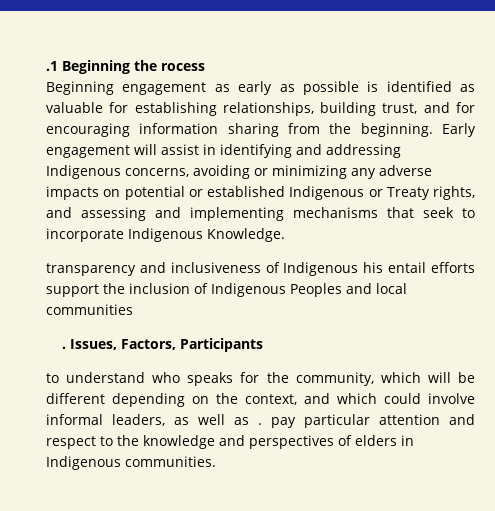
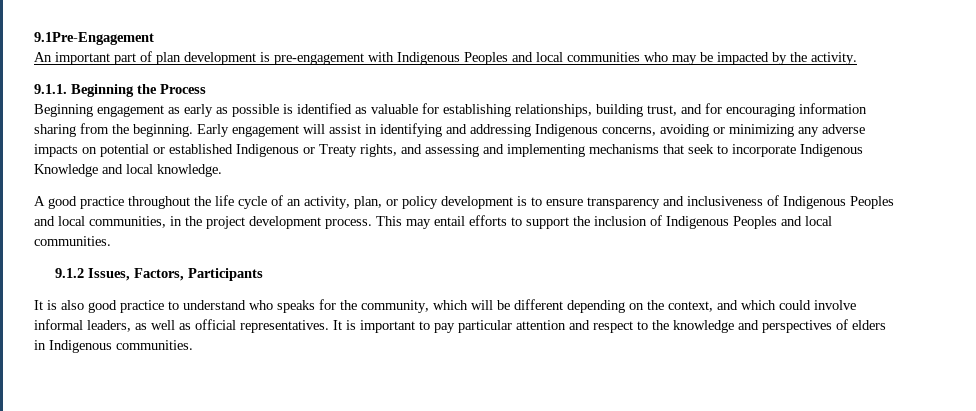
[46,61,58,71] .1 -> [34,32,154,45] [34,51,857,65] [34,84,67,94] 9.1Pre-Engagement // An important part of plan development is pre-engagement with Indigenous Peoples and local communities who may be impacted by the activity. // 9.1.1.
[161,63,205,71] rocess -> [160,84,206,94] Process
[207,228,285,242] Knowledge. // -> [34,164,222,177] [34,195,583,209] Knowledge and local knowledge. // A good practice throughout the life cycle of an activity, plan, or policy development is to ensure
[363,262,384,273] his -> [850,196,894,209] [34,216,431,229] Peoples and local communities, in the project development process. This may
(475, 267) none -> [511,217,522,226] to
[46,304,133,315] [61,346,66,349] communities // . -> [34,236,111,246] [54,268,84,278] communities. // 9.1.2
(263, 345) none -> [34,300,164,313] It is also good practice
[258,423,262,425] . -> [195,319,430,333] official representatives. It is important to

